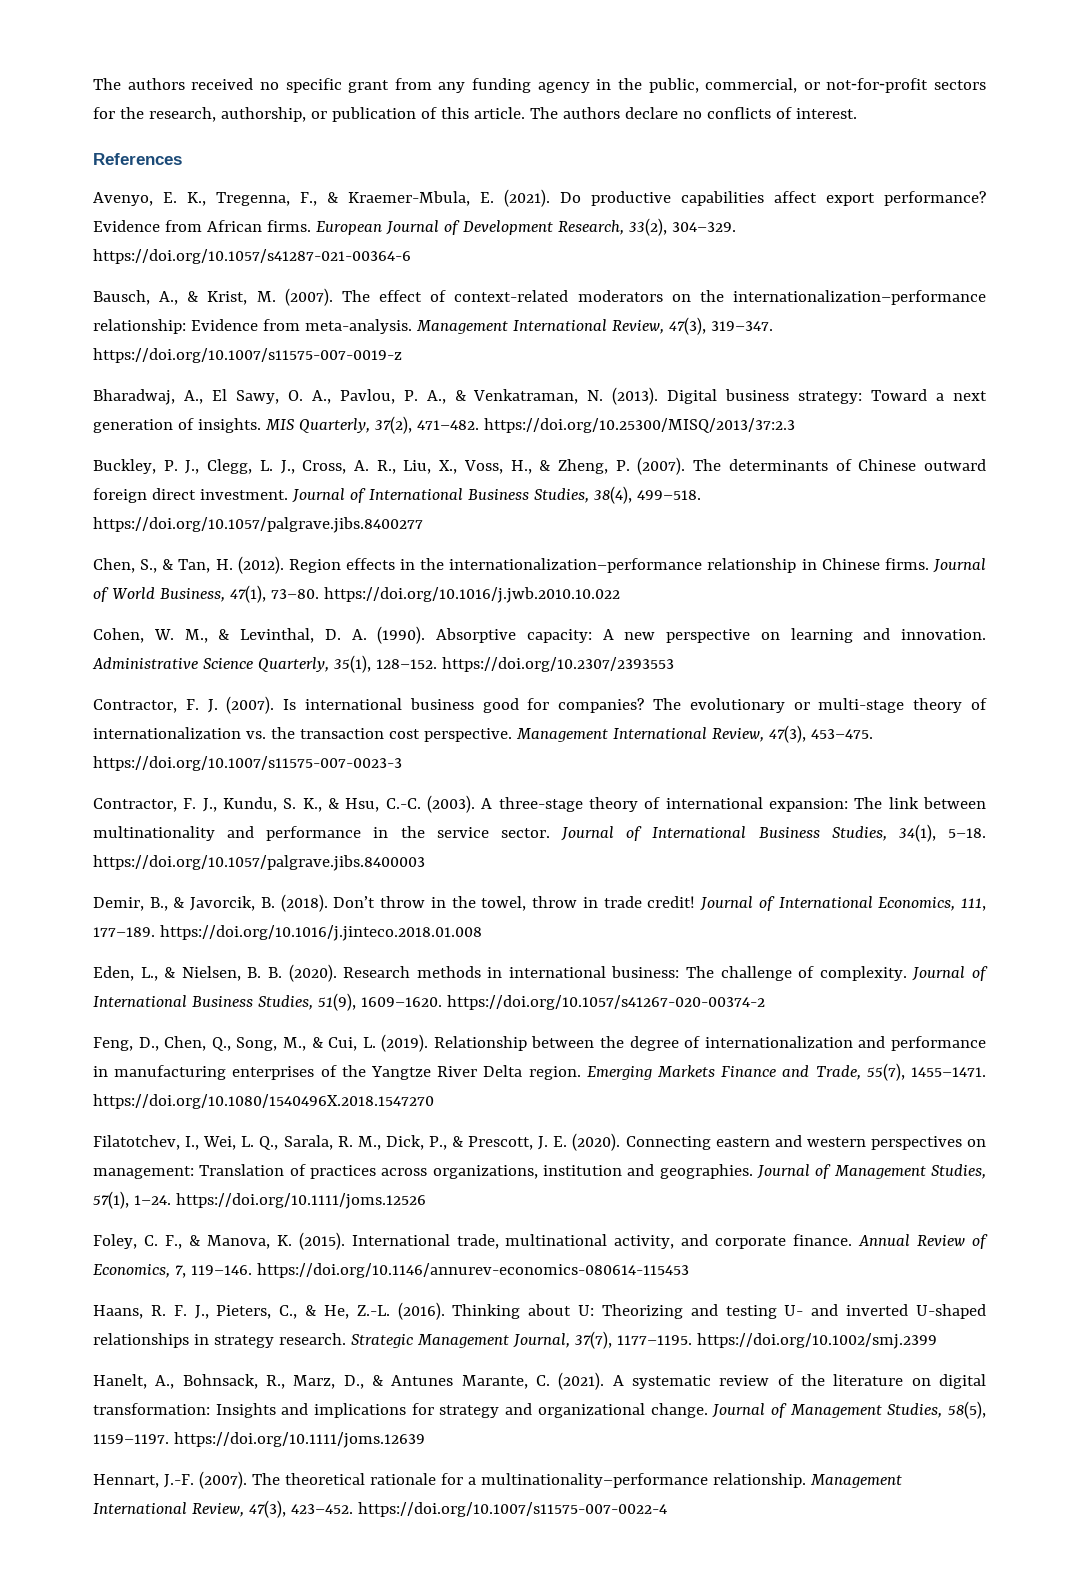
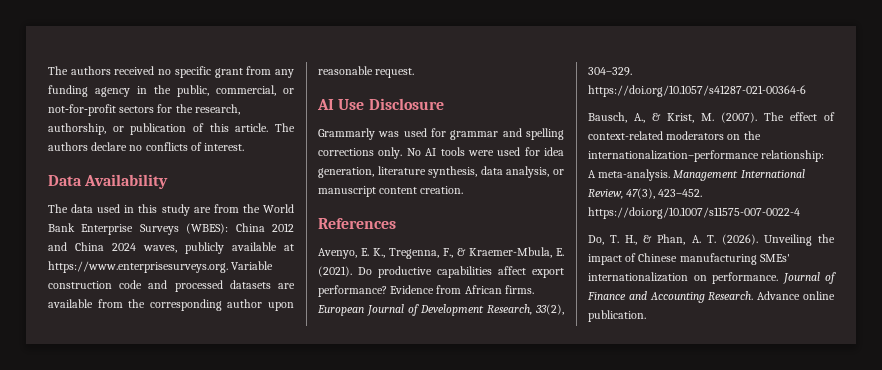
(857, 113) none -> [48,174,169,189] [48,204,294,216] [48,223,294,235] [48,242,294,254] [48,261,274,273] [48,280,295,292] [48,299,294,311] [318,66,415,78] [317,98,444,110] [318,128,564,140] [318,147,564,159] [318,166,564,178] [318,186,464,197] // Data Availability // The data used in this study are from the World Bank Enterprise Surveys (WBES): China 2012 and China 2024 waves, publicly available at https://www.enterprisesurveys.org. Variable construction code and processed datasets are available from the corresponding author upon reasonable request. // AI Use Disclosure // Grammarly was used for grammar and spelling corrections only. No AI tools were used for idea generation, literature synthesis, data analysis, or manuscript content creation.
[190,319,300,331] Evidence from -> [588,170,596,178] A
[710,321,773,331] [93,348,402,363] [93,387,988,405] [93,416,795,434] [93,457,986,475] [93,486,701,504] [93,517,423,533] [93,556,986,574] [93,585,620,603] [93,626,986,644] [92,655,674,673] [93,696,987,714] [93,725,873,743] [93,756,402,771] [93,795,987,813] [93,824,987,842] [93,855,425,871] [93,894,986,912] [93,925,482,941] [93,964,989,982] [93,993,765,1011] [93,1034,987,1052] [93,1063,987,1081] [93,1094,434,1109] [93,1133,987,1151] [93,1164,987,1179] [93,1191,426,1209] [93,1232,988,1250] [93,1263,689,1278] [93,1302,987,1320] [93,1331,937,1349] [93,1372,987,1390] [93,1401,987,1419] [93,1432,425,1448] [93,1471,902,1489] [93,1500,667,1518] 319–347. https://doi.org/10.1007/s11575-007-0019-z // Bharadwaj, A., El Sawy, O. A., Pavlou, P. A., & Venkatraman, N. (2013). Digital business strategy: Toward a next generation of insights. MIS Quarterly, 37(2), 471–482. https://doi.org/10.25300/MISQ/2013/37:2.3 // Buckley, P. J., Clegg, L. J., Cross, A. R., Liu, X., Voss, H., & Zheng, P. (2007). The determinants of Chinese outward foreign direct investment. Journal of International Business Studies, 38(4), 499–518. https://doi.org/10.1057/palgrave.jibs.8400277 // Chen, S., & Tan, H. (2012). Region effects in the internationalization–performance relationship in Chinese firms. Journal of World Business, 47(1), 73–80. https://doi.org/10.1016/j.jwb.2010.10.022 // Cohen, W. M., & Levinthal, D. A. (1990). Absorptive capacity: A new perspective on learning and innovation. Administrative Science Quarterly, 35(1), 128–152. https://doi.org/10.2307/2393553 // Contractor, F. J. (2007). Is international business good for companies? The evolutionary or multi-stage theory of internationalization vs. the transaction cost perspective. Management International Review, 47(3), 453–475. https://doi.org/10.1007/s11575-007-0023-3 // Contractor, F. J., Kundu, S. K., & Hsu, C.-C. (2003). A three-stage theory of international expansion: The link between multinationality and performance in the service sector. Journal of International Business Studies, 34(1), 5–18. https://doi.org/10.1057/palgrave.jibs.8400003 // Demir, B., & Javorcik, B. (2018). Don’t throw in the towel, throw in trade credit! Journal of International Economics, 111, 177–189. https://doi.org/10.1016/j.jinteco.2018.01.008 // Eden, L., & Nielsen, B. B. (2020). Research methods in international business: The challenge of complexity. Journal of International Business Studies, 51(9), 1609–1620. https://doi.org/10.1057/s41267-020-00374-2 // Feng, D., Chen, Q., Song, M., & Cui, L. (2019). Relationship between the degree of internationalization and performance in manufacturing enterprises of the Yangtze River Delta region. Emerging Markets Finance and Trade, 55(7), 1455–1471. https://doi.org/10.1080/1540496X.2018.1547270 // Filatotchev, I., Wei, L. Q., Sarala, R. M., Dick, P., & Prescott, J. E. (2020). Connecting eastern and western perspectives on management: Translation of practices across organizations, institution and geographies. Journal of Management Studies, 57(1), 1–24. https://doi.org/10.1111/joms.12526 // Foley, C. F., & Manova, K. (2015). International trade, multinational activity, and corporate finance. Annual Review of Economics, 7, 119–146. https://doi.org/10.1146/annurev-economics-080614-115453 // Haans, R. F. J., Pieters, C., & He, Z.-L. (2016). Thinking about U: Theorizing and testing U- and inverted U-shaped relationships in strategy research. Strategic Management Journal, 37(7), 1177–1195. https://doi.org/10.1002/smj.2399 // Hanelt, A., Bohnsack, R., Marz, D., & Antunes Marante, C. (2021). A systematic review of the literature on digital transformation: Insights and implications for strategy and organizational change. Journal of Management Studies, 58(5), 1159–1197. https://doi.org/10.1111/joms.12639 // Hennart, J.-F. (2007). The theoretical rationale for a multinationality–performance relationship. Management International Review, 47(3), 423–452. https://doi.org/10.1007/s11575-007-0022-4 -> [658,189,703,197] [588,207,800,219] [588,234,835,246] [588,253,790,265] [588,272,836,284] [587,291,835,303] [588,310,646,322] 423–452. https://doi.org/10.1007/s11575-007-0022-4 // Do, T. H., & Phan, A. T. (2026). Unveiling the impact of Chinese manufacturing SMEs' internationalization on performance. Journal of Finance and Accounting Research. Advance online publication.

